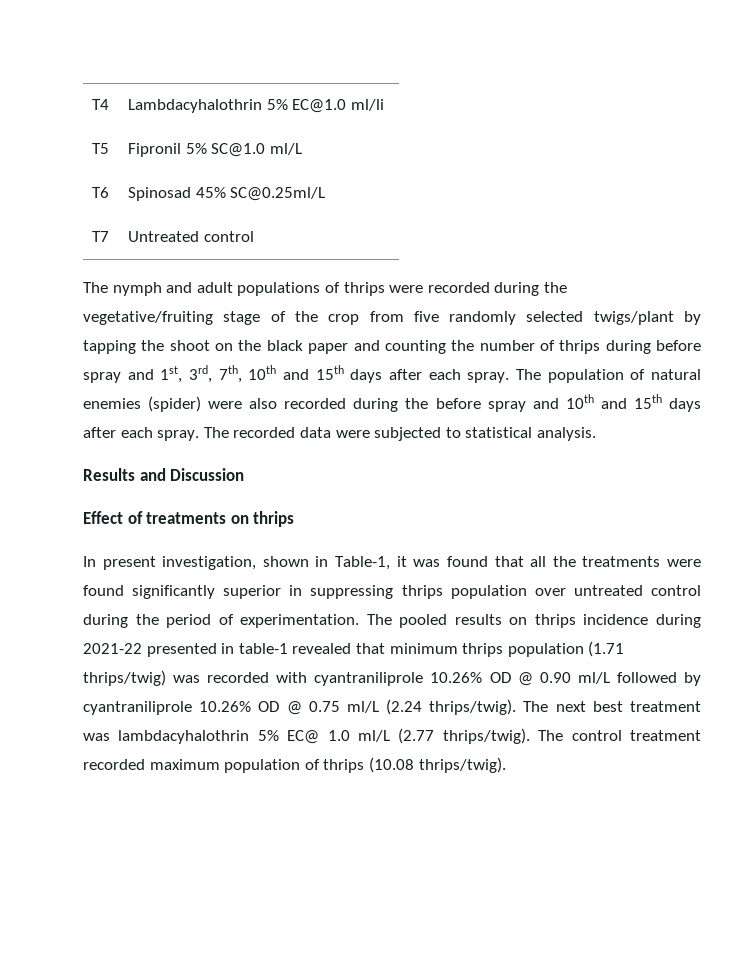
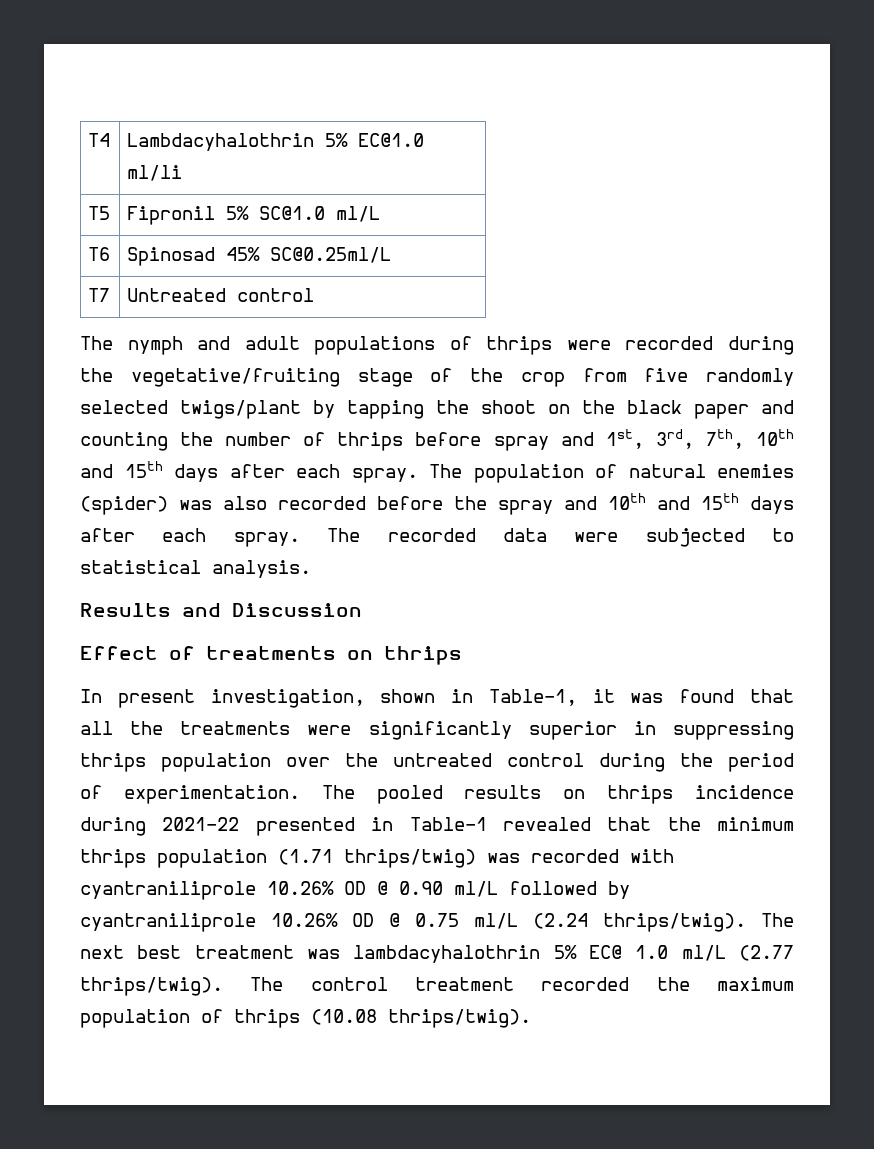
[605,340,651,354] during -> (404, 441) none
[208,401,243,409] were -> [179,500,212,510] was
[353,398,481,412] during the before -> [377,496,487,510] before the
[83,585,124,596] found -> (352, 730) none
(566, 592) none -> [345,753,378,767] the
[238,643,288,654] table-1 -> [409,817,487,831] Table-1
(385, 648) none -> [667,817,701,831] the
(145, 764) none -> [656,977,690,991] the

